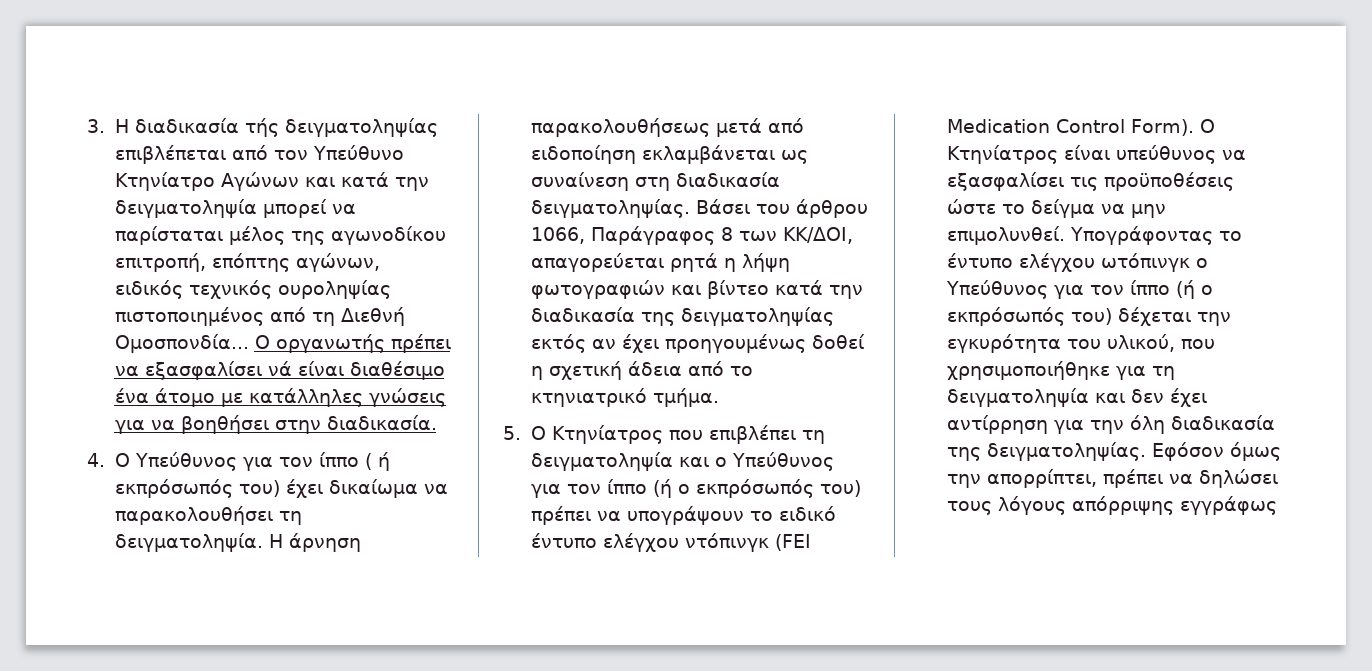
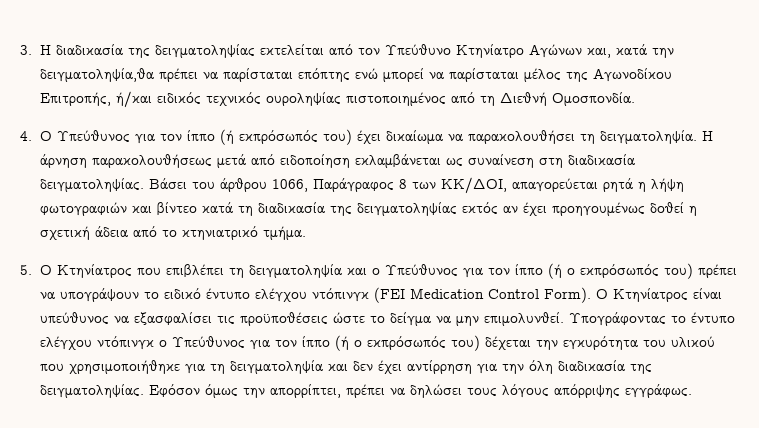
[244,118,438,137] [114,145,226,164] τής δειγματοληψίας επιβλέπεται -> [127,44,324,58] της δειγματοληψίας εκτελείται
[304,172,429,191] [114,199,257,218] και κατά την δειγματοληψία -> [586,44,674,58] [39,68,378,82] και, κατά την δειγματοληψία,θα πρέπει να παρίσταται επόπτης ενώ
[330,226,446,245] [114,253,380,272] αγωνοδίκου επιτροπή, επόπτης αγώνων, -> [592,68,672,82] [39,91,152,108] Αγωνοδίκου Επιτροπής, ή/και
[114,334,451,353] [114,361,445,380] [114,388,446,407] [114,415,437,434] Ομοσπονδία... Ο οργανωτής πρέπει να εξασφαλίσει νά είναι διαθέσιμο ένα άτομο με κατάλληλες γνώσεις για να βοηθήσει στην διαδικασία. -> [551,92,635,106] Ομοσπονδία.
[364,452,390,471] ( ή -> [219,129,234,145] (ή
[828,285,863,299] την -> [237,206,253,216] τη
[1100,253,1190,272] ωτόπινγκ -> [96,336,154,350] ντόπινγκ
[1106,334,1175,352] υλικού, -> [670,336,715,347] υλικού
[1179,496,1277,515] εγγράφως -> [624,384,692,398] εγγράφως.

